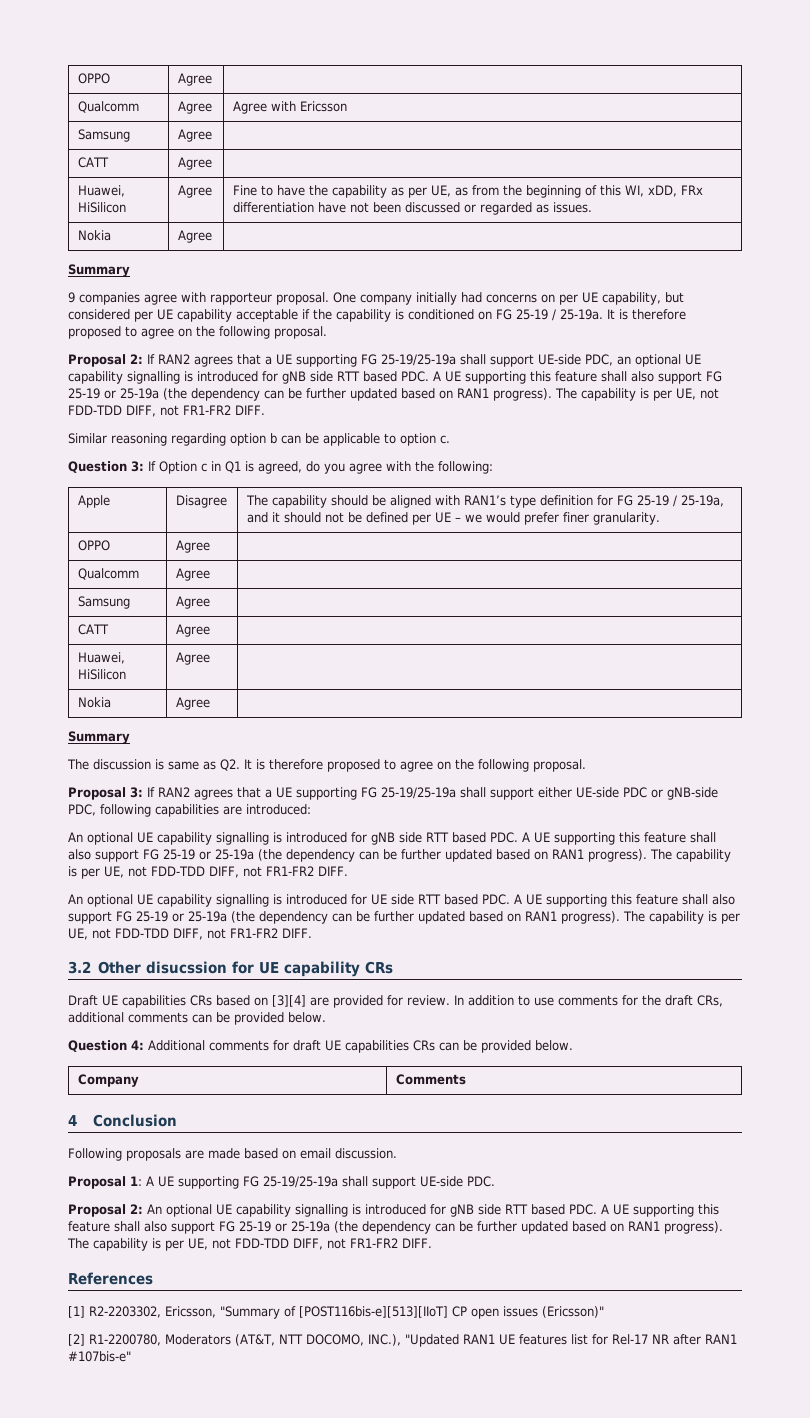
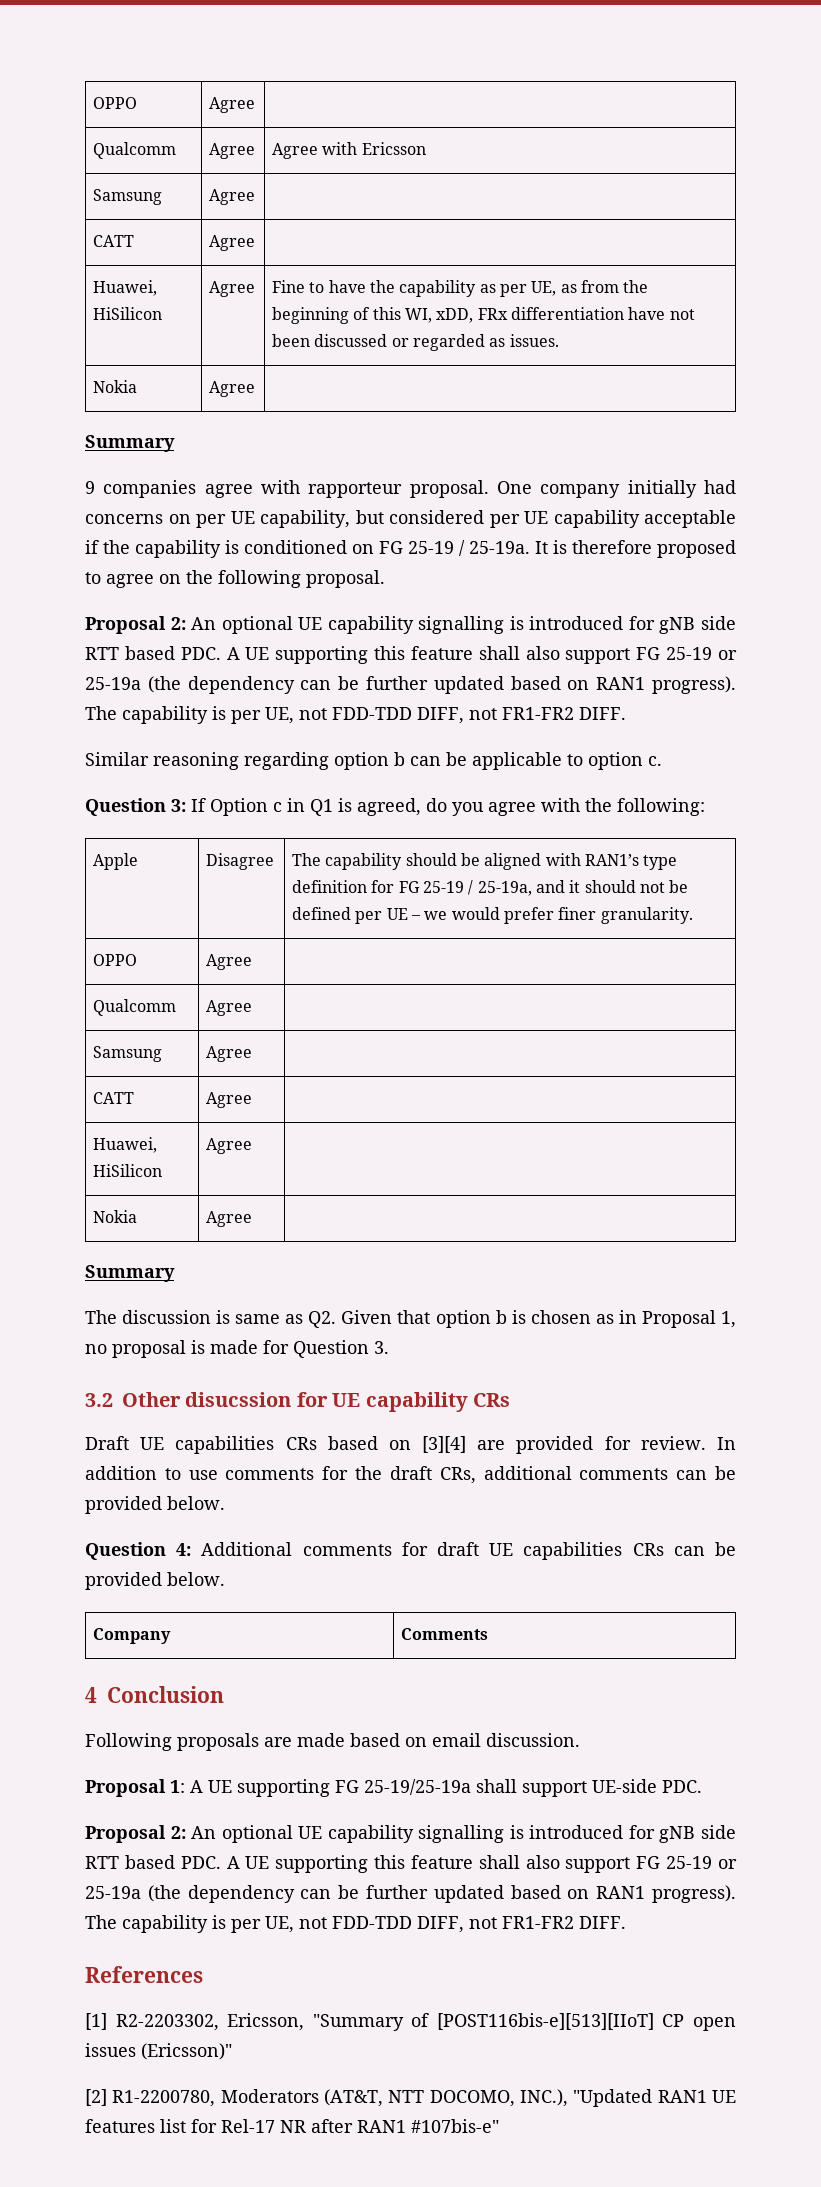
[147,354,631,367] If RAN2 agrees that a UE supporting FG 25-19/25-19a shall support UE-side PDC, an -> [191,617,217,630] An
[244,759,586,772] [68,787,718,800] [68,804,311,817] [68,832,716,845] [68,849,731,862] [68,866,348,879] [68,894,735,907] [68,911,740,924] [68,928,312,940] It is therefore proposed to agree on the following proposal. // Proposal 3: If RAN2 agrees that a UE supporting FG 25-19/25-19a shall support either UE-side PDC or gNB-side PDC, following capabilities are introduced: // An optional UE capability signalling is introduced for gNB side RTT based PDC. A UE supporting this feature shall also support FG 25-19 or 25-19a (the dependency can be further updated based on RAN1 progress). The capability is per UE, not FDD-TDD DIFF, not FR1-FR2 DIFF. // An optional UE capability signalling is introduced for UE side RTT based PDC. A UE supporting this feature shall also support FG 25-19 or 25-19a (the dependency can be further updated based on RAN1 progress). The capability is per UE, not FDD-TDD DIFF, not FR1-FR2 DIFF. -> [341,1310,737,1328] [85,1340,389,1358] Given that option b is chosen as in Proposal 1, no proposal is made for Question 3.

